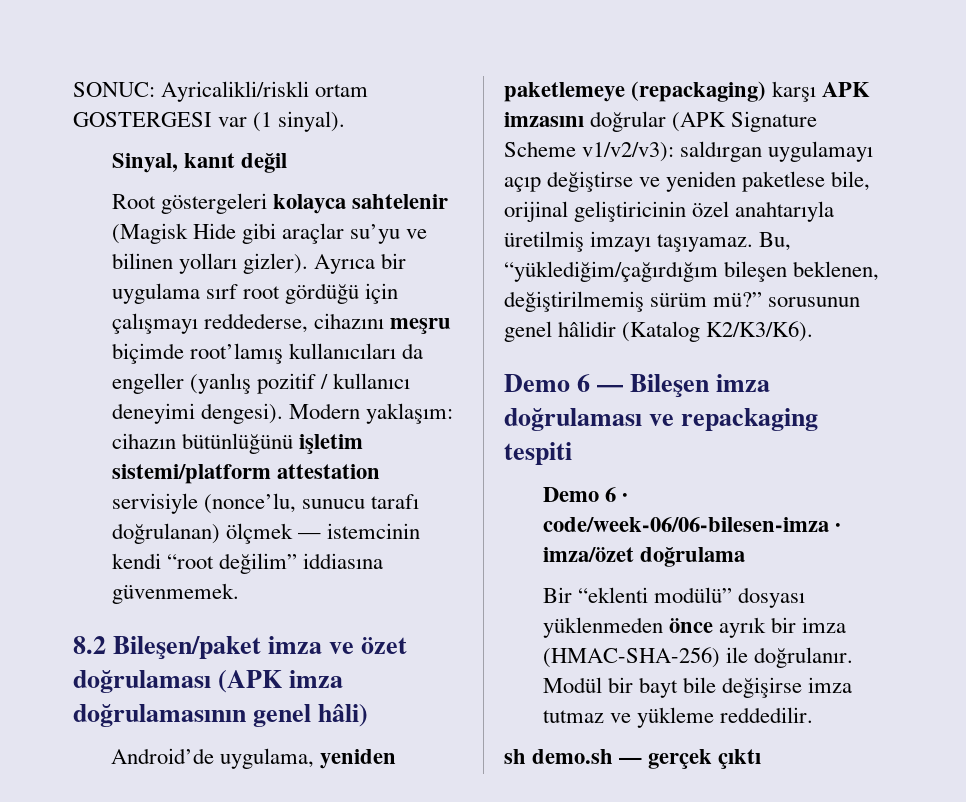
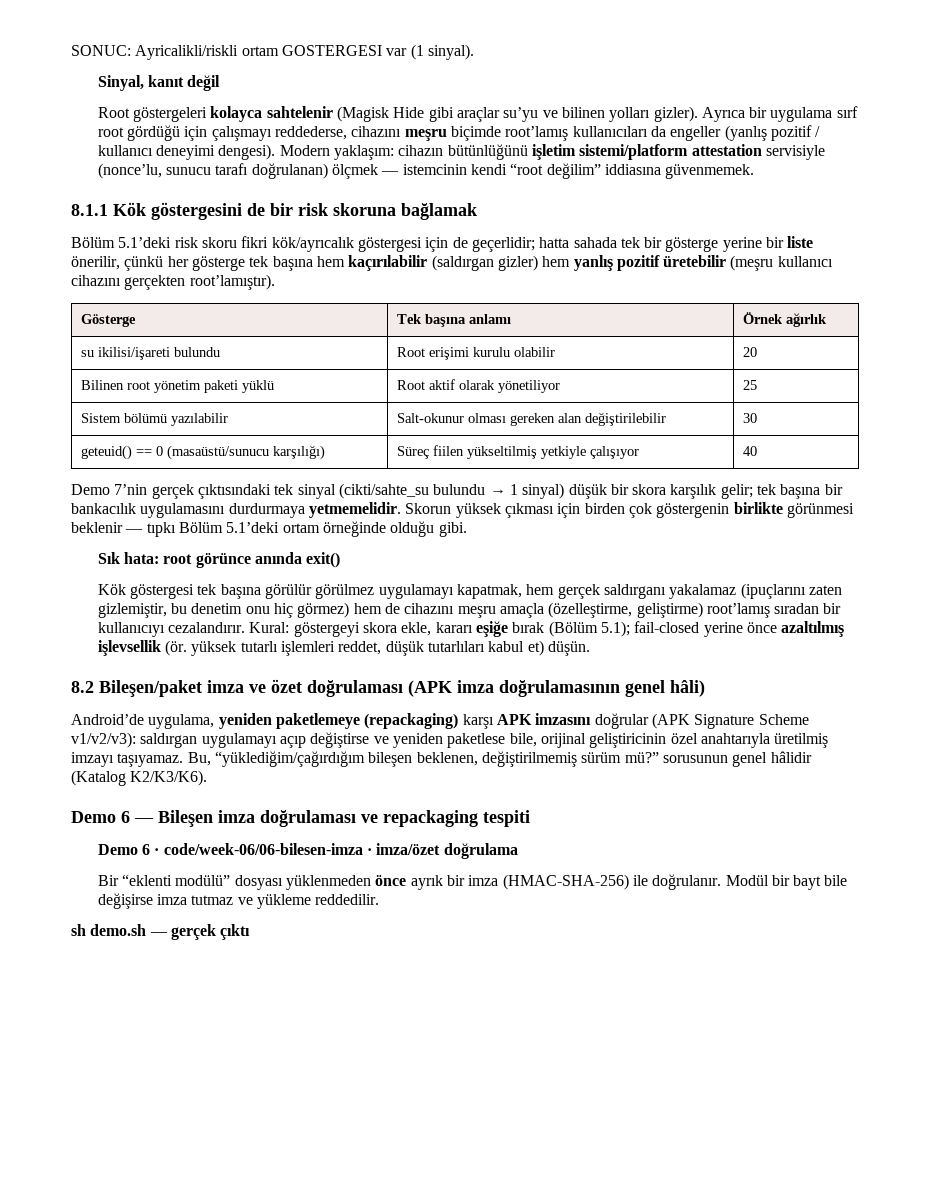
(239, 593) none -> [71,202,477,220] [71,236,814,252] [71,255,833,271] [71,274,275,290] [81,314,137,327] [397,314,512,327] [743,312,828,327] [81,347,221,360] [397,347,556,360] [743,347,758,357] [81,380,275,393] [397,379,561,393] [743,380,758,390] [81,413,229,426] [397,412,667,426] [743,413,758,423] [81,445,326,460] [397,445,640,459] [743,446,758,456] [71,483,843,499] [71,502,854,518] [71,521,467,537] [97,552,341,568] [97,583,842,599] [97,602,842,618] [97,621,845,637] [97,640,590,656] // 8.1.1 Kök göstergesini de bir risk skoruna bağlamak // Bölüm 5.1’deki risk skoru fikri kök/ayrıcalık göstergesi için de geçerlidir; hatta sahada tek bir gösterge yerine bir liste önerilir, çünkü her gösterge tek başına hem kaçırılabilir (saldırgan gizler) hem yanlış pozitif üretebilir (meşru kullanıcı cihazını gerçekten root’lamıştır). // Gösterge | Tek başına anlamı | Örnek ağırlık // su ikilisi/işareti bulundu | Root erişimi kurulu olabilir | 20 // Bilinen root yönetim paketi yüklü | Root aktif olarak yönetiliyor | 25 // Sistem bölümü yazılabilir | Salt-okunur olması gereken alan değiştirilebilir | 30 // geteuid() == 0 (masaüstü/sunucu karşılığı) | Süreç fiilen yükseltilmiş yetkiyle çalışıyor | 40 // Demo 7’nin gerçek çıktısındaki tek sinyal (cikti/sahte_su bulundu → 1 sinyal) düşük bir skora karşılık gelir; tek başına bir bankacılık uygulamasını durdurmaya yetmemelidir. Skorun yüksek çıkması için birden çok göstergenin birlikte görünmesi beklenir — tıpkı Bölüm 5.1’deki ortam örneğinde olduğu gibi. // Sık hata: root görünce anında exit() // Kök göstergesi tek başına görülür görülmez uygulamayı kapatmak, hem gerçek saldırganı yakalamaz (ipuçlarını zaten gizlemiştir, bu denetim onu hiç görmez) hem de cihazını meşru amaçla (özelleştirme, geliştirme) root’lamış sıradan bir kullanıcıyı cezalandırır. Kural: göstergeyi skora ekle, kararı eşiğe bırak (Bölüm 5.1); fail-closed yerine önce azaltılmış işlevsellik (ör. yüksek tutarlı işlemleri reddet, düşük tutarlıları kabul et) düşün.

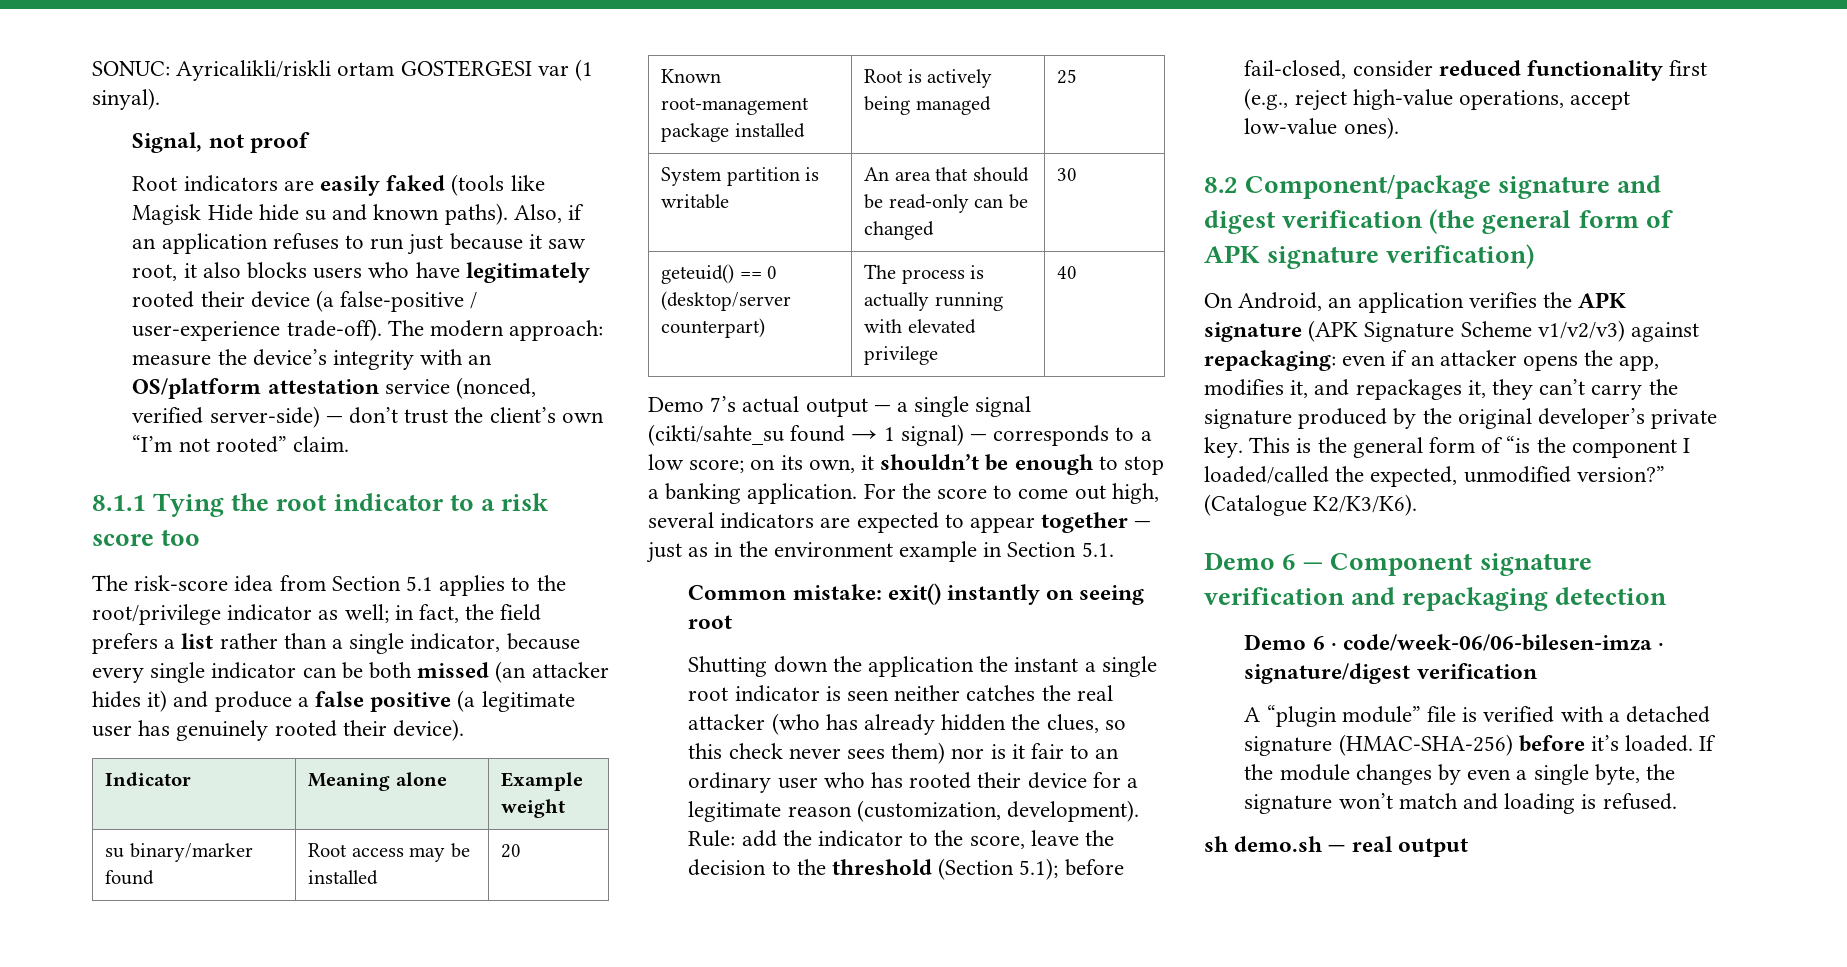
[97,75,221,91] [97,106,858,122] [97,125,821,141] [97,144,825,160] [97,163,755,179] [71,202,477,220] [71,236,814,252] [71,255,833,271] [71,274,275,290] [81,314,137,327] [397,314,512,327] [743,312,828,327] [81,347,221,360] [397,347,556,360] [743,347,758,357] [81,380,275,393] [397,379,561,393] [743,380,758,390] [81,413,229,426] [397,412,667,426] [743,413,758,423] [81,445,326,460] [397,445,640,459] [743,446,758,456] [71,483,843,499] [71,502,854,518] [71,521,467,537] [97,552,341,568] [97,583,842,599] [97,602,842,618] [97,621,845,637] [97,640,590,656] [71,679,705,697] [71,713,809,729] [71,732,829,748] [71,751,812,767] [71,770,208,786] [71,810,530,827] Sinyal, kanıt değil // Root göstergeleri kolayca sahtelenir (Magisk Hide gibi araçlar su’yu ve bilinen yolları gizler). Ayrıca bir uygulama sırf root gördüğü için çalışmayı reddederse, cihazını meşru biçimde root’lamış kullanıcıları da engeller (yanlış pozitif / kullanıcı deneyimi dengesi). Modern yaklaşım: cihazın bütünlüğünü işletim sistemi/platform attestation servisiyle (nonce’lu, sunucu tarafı doğrulanan) ölçmek — istemcinin kendi “root değilim” iddiasına güvenmemek. // 8.1.1 Kök göstergesini de bir risk skoruna bağlamak // Bölüm 5.1’deki risk skoru fikri kök/ayrıcalık göstergesi için de geçerlidir; hatta sahada tek bir gösterge yerine bir liste önerilir, çünkü her gösterge tek başına hem kaçırılabilir (saldırgan gizler) hem yanlış pozitif üretebilir (meşru kullanıcı cihazını gerçekten root’lamıştır). // Gösterge | Tek başına anlamı | Örnek ağırlık // su ikilisi/işareti bulundu | Root erişimi kurulu olabilir | 20 // Bilinen root yönetim paketi yüklü | Root aktif olarak yönetiliyor | 25 // Sistem bölümü yazılabilir | Salt-okunur olması gereken alan değiştirilebilir | 30 // geteuid() == 0 (masaüstü/sunucu karşılığı) | Süreç fiilen yükseltilmiş yetkiyle çalışıyor | 40 // Demo 7’nin gerçek çıktısındaki tek sinyal (cikti/sahte_su bulundu → 1 sinyal) düşük bir skora karşılık gelir; tek başına bir bankacılık uygulamasını durdurmaya yetmemelidir. Skorun yüksek çıkması için birden çok göstergenin birlikte görünmesi beklenir — tıpkı Bölüm 5.1’deki ortam örneğinde olduğu gibi. // Sık hata: root görünce anında exit() // Kök göstergesi tek başına görülür görülmez uygulamayı kapatmak, hem gerçek saldırganı yakalamaz (ipuçlarını zaten gizlemiştir, bu denetim onu hiç görmez) hem de cihazını meşru amaçla (özelleştirme, geliştirme) root’lamış sıradan bir kullanıcıyı cezalandırır. Kural: göstergeyi skora ekle, kararı eşiğe bırak (Bölüm 5.1); fail-closed yerine önce azaltılmış işlevsellik (ör. yüksek tutarlı işlemleri reddet, düşük tutarlıları kabul et) düşün. // 8.2 Bileşen/paket imza ve özet doğrulaması (APK imza doğrulamasının genel hâli) // Android’de uygulama, yeniden paketlemeye (repackaging) karşı APK imzasını doğrular (APK Signature Scheme v1/v2/v3): saldırgan uygulamayı açıp değiştirse ve yeniden paketlese bile, orijinal geliştiricinin özel anahtarıyla üretilmiş imzayı taşıyamaz. Bu, “yüklediğim/çağırdığım bileşen beklenen, değiştirilmemiş sürüm mü?” sorusunun genel hâlidir (Katalog K2/K3/K6). // Demo 6 — Bileşen imza doğrulaması ve repackaging tespiti -> [132,132,310,153] [132,174,545,196] [132,203,585,225] [132,233,587,255] [132,262,590,283] [132,290,478,312] [132,319,604,341] [132,349,493,370] [132,377,536,399] [132,406,604,428] [132,435,349,453] [92,493,550,517] [92,529,201,546] [92,575,566,596] [92,604,542,625] [92,633,580,654] [92,661,609,683] [92,690,575,712] [92,719,465,741] [105,772,192,786] [308,772,447,791] [501,772,584,791] [501,799,566,818] [105,843,253,862] [105,870,155,885] [308,843,471,862] [308,870,379,885] [501,844,522,858] [661,69,722,83] [661,97,810,115] [661,123,805,142] [864,69,993,88] [864,96,991,115] [1057,69,1078,84] [661,167,820,186] [661,194,730,209] [864,167,1030,182] [864,194,1029,213] [864,221,935,240] [1057,168,1078,181] [661,264,778,284] [661,291,792,311] [661,318,766,338] [864,264,985,284] [864,292,1003,311] [864,319,976,334] [864,346,939,365] [1057,266,1078,279] [648,396,1032,417] [648,424,1152,446] [648,454,1165,475] [648,483,1159,504] [648,512,1152,533] [646,541,1114,563] [688,583,1145,605] [688,615,733,629] [688,656,1157,677] [688,685,1113,702] [688,713,1126,735] [688,742,1120,764] [688,772,1139,793] [688,800,1139,822] [688,830,1115,849] [688,858,1124,880] [1244,60,1708,81] [1244,88,1631,111] [1244,117,1399,139] [1204,174,1662,199] [1204,209,1673,234] [1204,244,1535,269] [1204,292,1627,313] [1204,320,1700,342] [1204,350,1660,371] [1204,379,1678,400] [1204,408,1718,429] [1204,436,1691,458] [1204,466,1665,487] [1204,494,1418,516] [1204,552,1592,576] [1204,587,1668,611] Signal, not proof // Root indicators are easily faked (tools like Magisk Hide hide su and known paths). Also, if an application refuses to run just because it saw root, it also blocks users who have legitimately rooted their device (a false-positive / user-experience trade-off). The modern approach: measure the device’s integrity with an OS/platform attestation service (nonced, verified server-side) — don’t trust the client’s own “I’m not rooted” claim. // 8.1.1 Tying the root indicator to a risk score too // The risk-score idea from Section 5.1 applies to the root/privilege indicator as well; in fact, the field prefers a list rather than a single indicator, because every single indicator can be both missed (an attacker hides it) and produce a false positive (a legitimate user has genuinely rooted their device). // Indicator | Meaning alone | Example weight // su binary/marker found | Root access may be installed | 20 // Known root-management package installed | Root is actively being managed | 25 // System partition is writable | An area that should be read-only can be changed | 30 // geteuid() == 0 (desktop/server counterpart) | The process is actually running with elevated privilege | 40 // Demo 7’s actual output — a single signal (cikti/sahte_su found → 1 signal) — corresponds to a low score; on its own, it shouldn’t be enough to stop a banking application. For the score to come out high, several indicators are expected to appear together — just as in the environment example in Section 5.1. // Common mistake: exit() instantly on seeing root // Shutting down the application the instant a single root indicator is seen neither catches the real attacker (who has already hidden the clues, so this check never sees them) nor is it fair to an ordinary user who has rooted their device for a legitimate reason (customization, development). Rule: add the indicator to the score, leave the decision to the threshold (Section 5.1); before fail-closed, consider reduced functionality first (e.g., reject high-value operations, accept low-value ones). // 8.2 Component/package signature and digest verification (the general form of APK signature verification) // On Android, an application verifies the APK signature (APK Signature Scheme v1/v2/v3) against repackaging: even if an attacker opens the app, modifies it, and repackages it, they can’t carry the signature produced by the original developer’s private key. This is the general form of “is the component I loaded/called the expected, unmodified version?” (Catalogue K2/K3/K6). // Demo 6 — Component signature verification and repackaging detection
[376,843,518,859] [97,874,848,890] [97,893,380,909] imza/özet doğrulama // Bir “eklenti modülü” dosyası yüklenmeden önce ayrık bir imza (HMAC-SHA-256) ile doğrulanır. Modül bir bayt bile değişirse imza tutmaz ve yükleme reddedilir. -> [1244,663,1537,684] [1244,705,1711,727] [1244,734,1717,756] [1244,764,1676,785] [1244,793,1677,814] signature/digest verification // A “plugin module” file is verified with a detached signature (HMAC-SHA-256) before it’s loaded. If the module changes by even a single byte, the signature won’t match and loading is refused.
[170,924,251,940] gerçek çıktı -> [1351,836,1468,857] real output

